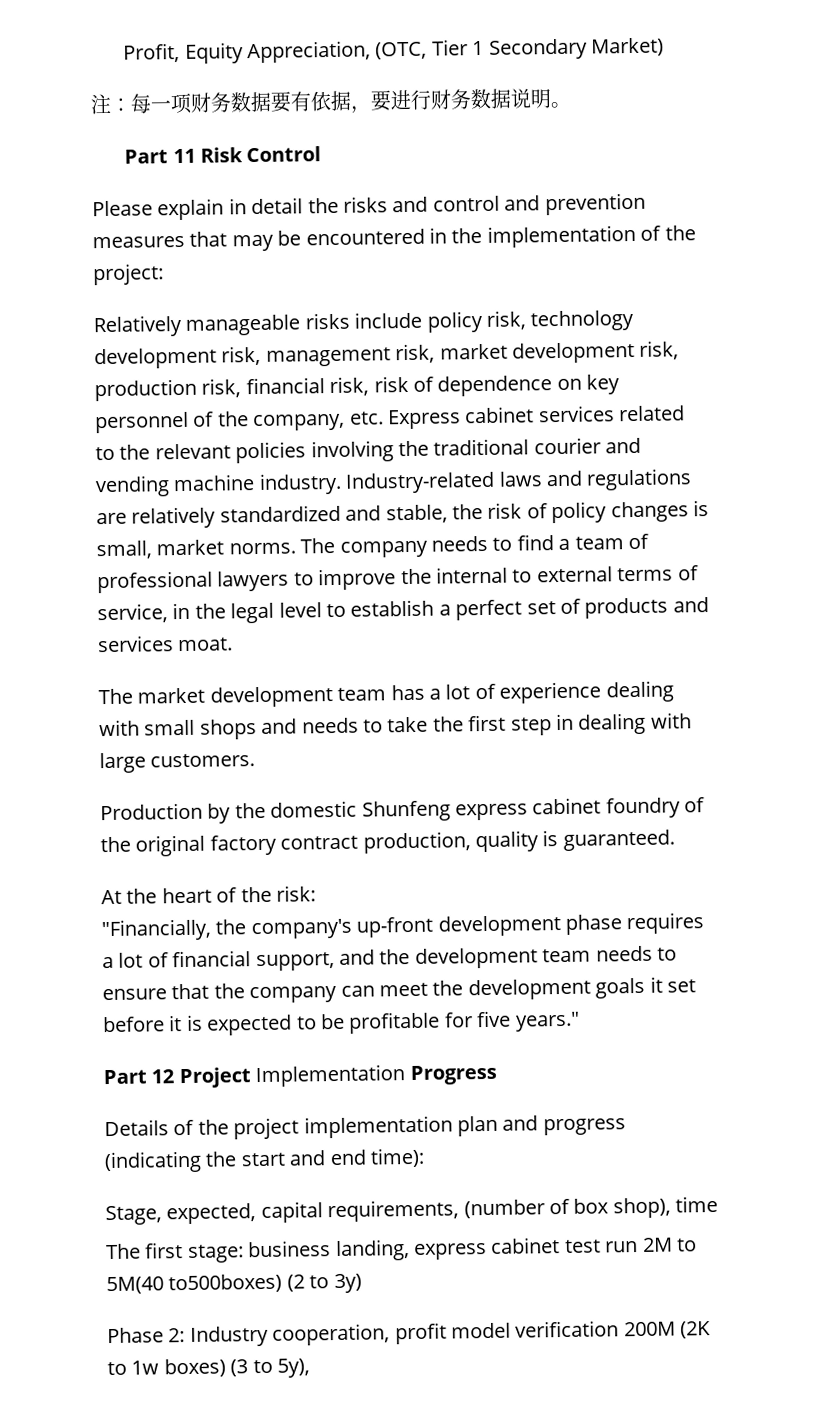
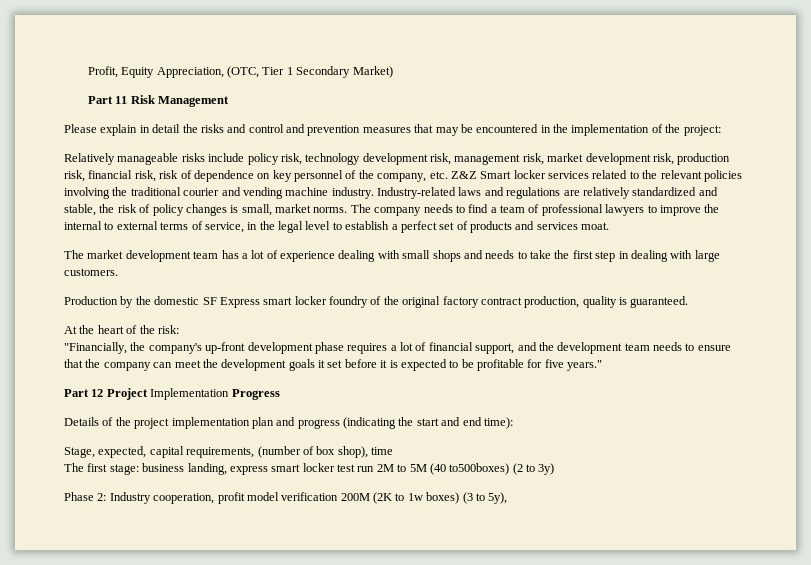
[90,88,572,115] // 注：每一项财务数据要有依据，要进行财务数据说明。 -> (393, 72) none
[246,146,322,163] Control -> [157,96,229,107] Management
[386,406,535,430] Express cabinet -> [450,170,546,179] Z&Z Smart locker
[361,797,602,822] Shunfeng express cabinet -> [202,296,327,308] SF Express smart locker
[490,1237,561,1254] cabinet -> [271,463,335,472] smart locker
[106,1276,164,1295] 5M(40 -> [409,463,446,475] 5M (40

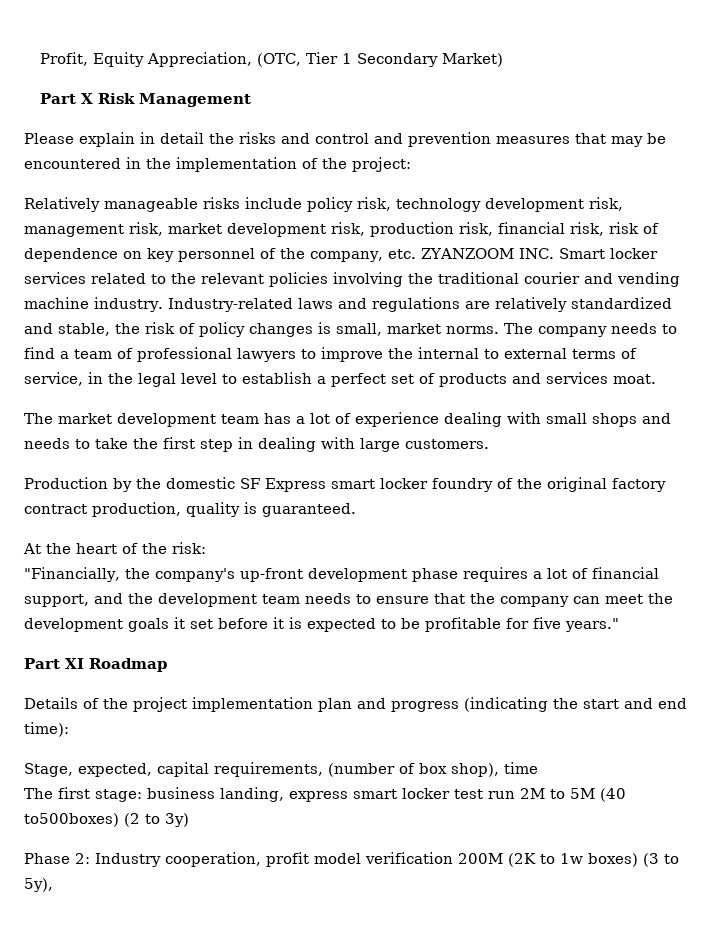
[115,96,128,104] 11 -> [81,93,94,104] X
[450,171,477,179] Z&Z -> [420,248,554,259] ZYANZOOM INC.
[91,388,280,400] 12 Project Implementation Progress -> [65,658,167,672] XI Roadmap

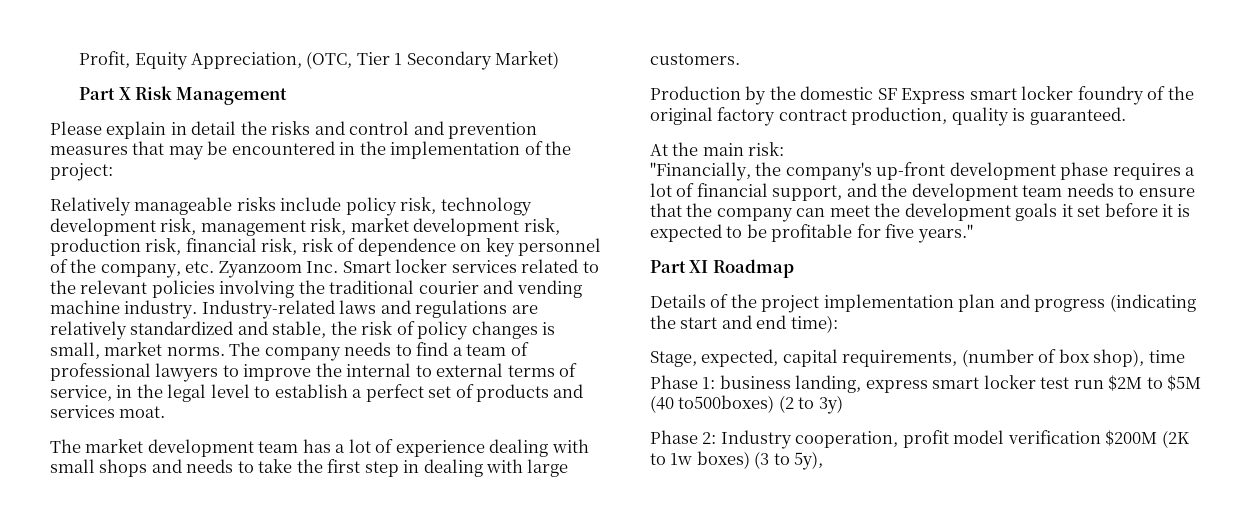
[420,248,554,259] ZYANZOOM INC. -> [218,261,339,278] Zyanzoom Inc.
[76,543,167,554] heart of the -> [702,143,744,156] main
[24,787,142,802] The first stage: -> [650,375,716,389] Phase 1:
[520,788,595,799] 2M to 5M -> [1108,375,1202,391] $2M to $5M
[458,853,503,864] 200M -> [1105,430,1158,446] $200M

